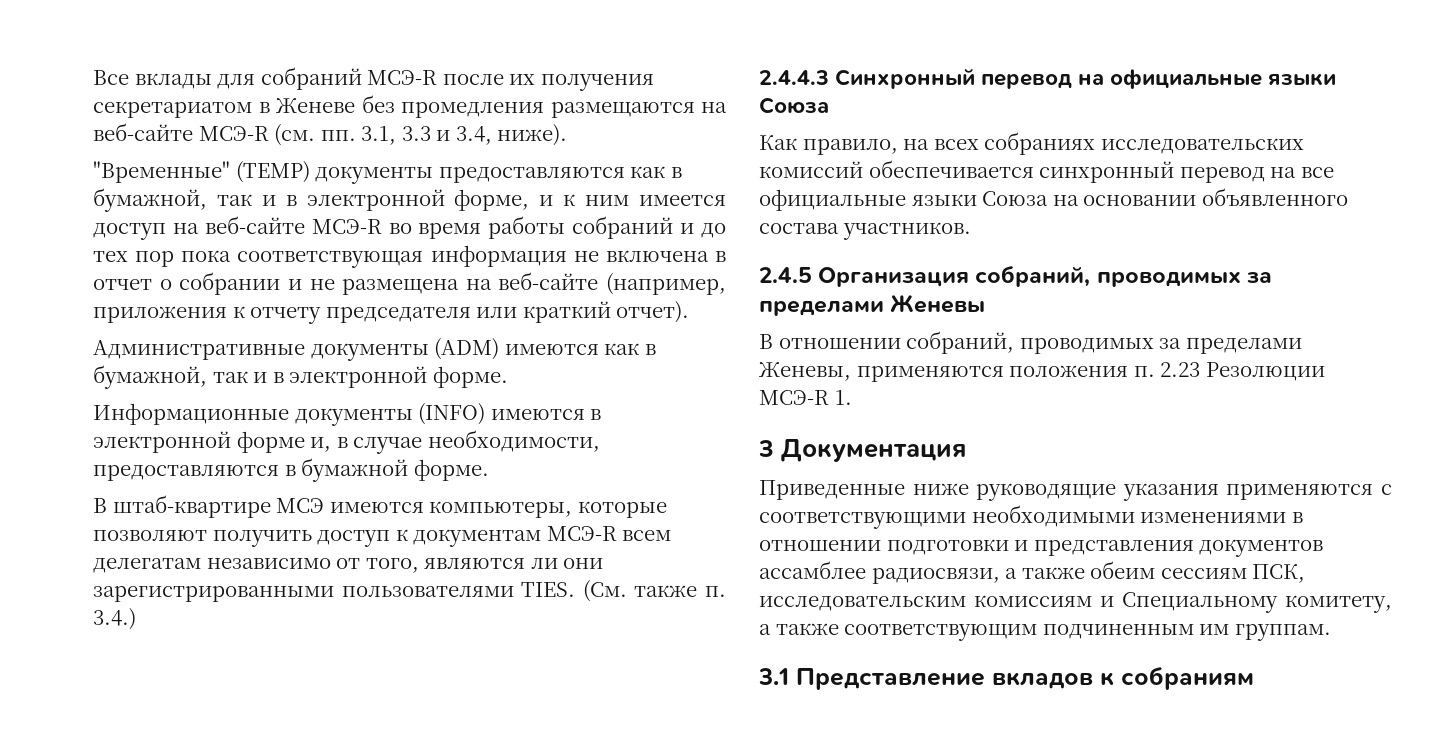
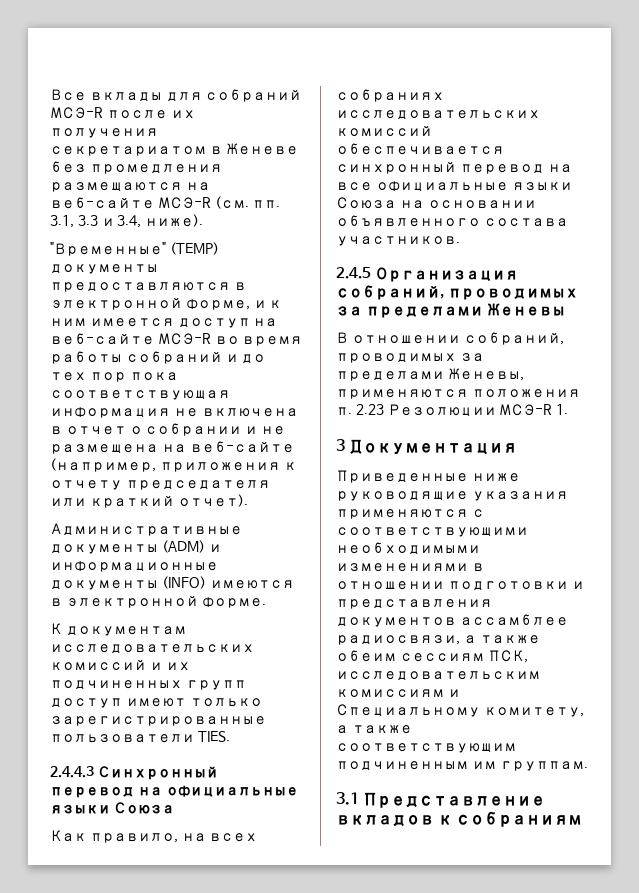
[630,166,682,178] [93,188,276,212] как в бумажной, так и -> (230, 287) none
[504,343,656,355] [93,365,508,389] [93,403,289,425] имеются как в бумажной, так и в электронной форме. // Информационные -> [208,544,221,553] [50,561,218,572] и информационные
[236,430,600,454] [93,458,489,482] [93,495,667,518] [93,526,672,547] [93,558,604,573] [93,580,727,602] [93,608,136,630] форме и, в случае необходимости, предоставляются в бумажной форме. // В штаб-квартире МСЭ имеются компьютеры, которые позволяют получить доступ к документам МСЭ-R всем делегатам независимо от того, являются ли они зарегистрированными пользователями TIES. (См. также п. 3.4.) -> [201,597,266,608] [50,623,186,636] [50,644,254,654] [50,659,190,671] [50,680,246,690] [50,698,262,708] [50,716,266,726] [50,731,230,743] форме. // К документам исследовательских комиссий и их подчиненных групп доступ имеют только зарегистрированные пользователи TIES.

